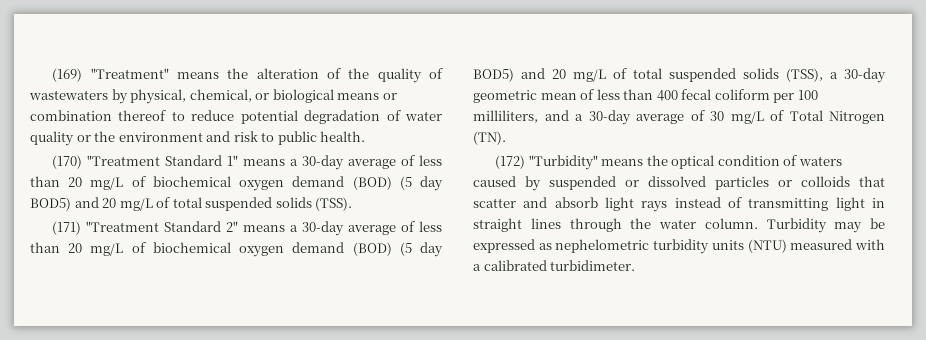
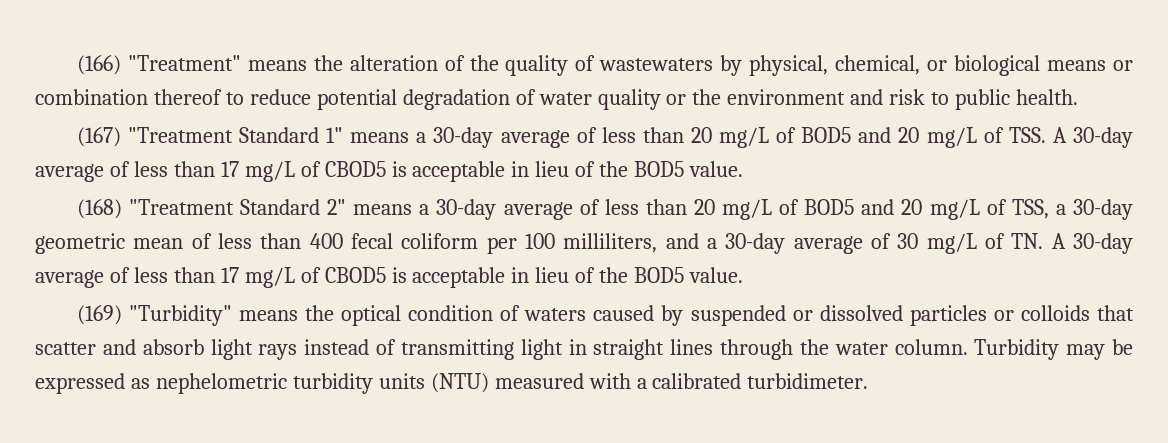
[52,68,83,82] (169) -> [76,55,121,75] (166)
[52,155,83,169] (170) -> [76,127,121,147] (167)
[152,176,444,191] [30,197,353,211] [52,221,82,235] biochemical oxygen demand (BOD) (5 day BOD5) and 20 mg/L of total suspended solids (TSS). // (171) -> [801,127,1134,148] [35,161,744,182] [76,199,122,219] BOD5 and 20 mg/L of TSS. A 30-day average of less than 17 mg/L of CBOD5 is acceptable in lieu of the BOD5 value. // (168)
[152,242,444,257] [473,68,823,82] biochemical oxygen demand (BOD) (5 day BOD5) and 20 mg/L of total suspended solids (TSS), -> [804,199,1049,220] BOD5 and 20 mg/L of TSS,
[789,110,885,124] [473,131,506,145] [495,155,526,169] Total Nitrogen (TN). // (172) -> [1011,233,1134,254] [35,267,744,288] [76,305,122,325] TN. A 30-day average of less than 17 mg/L of CBOD5 is acceptable in lieu of the BOD5 value. // (169)

